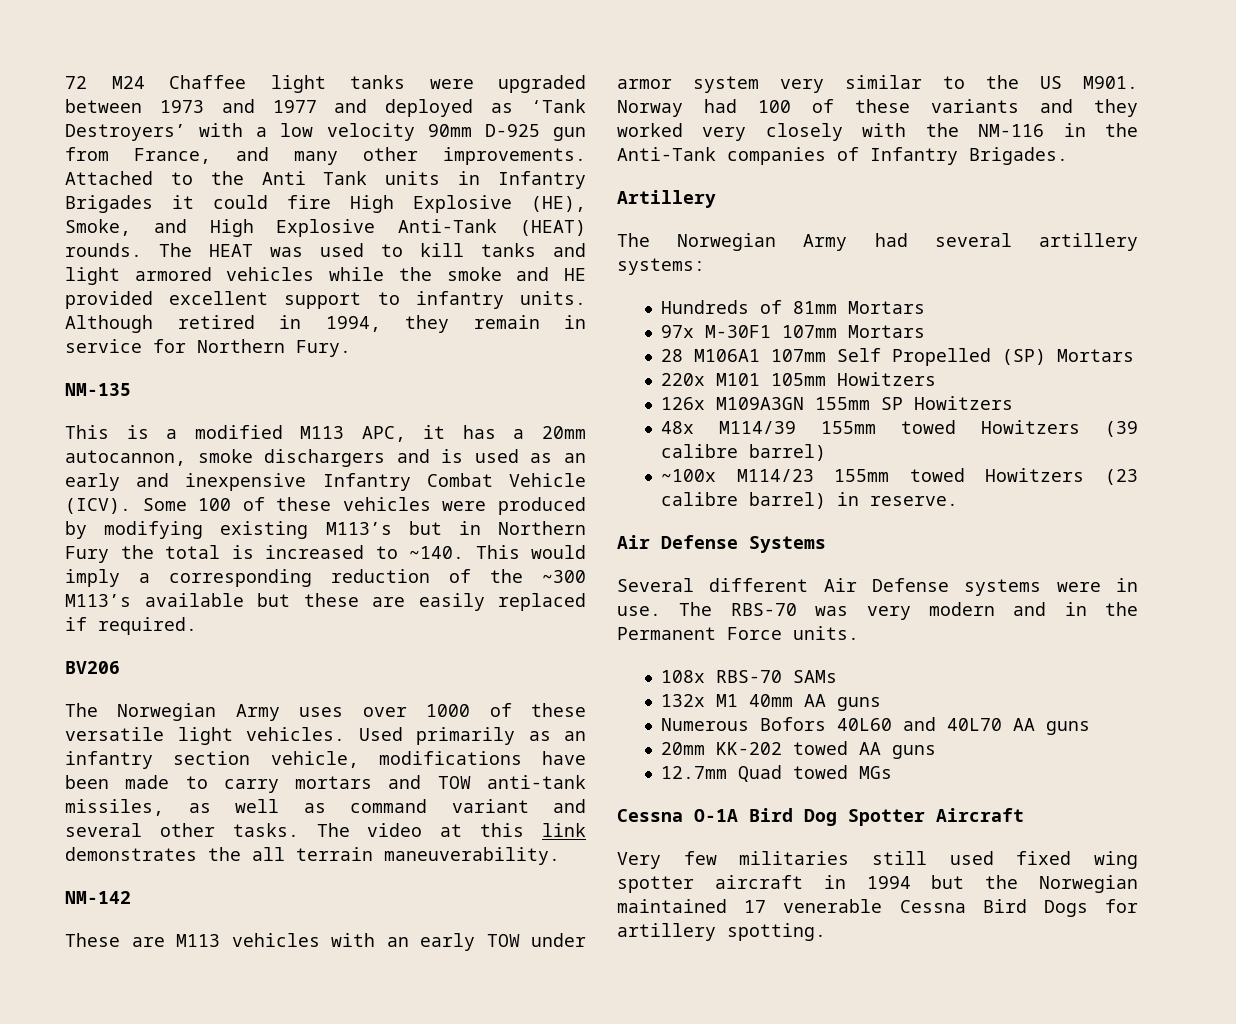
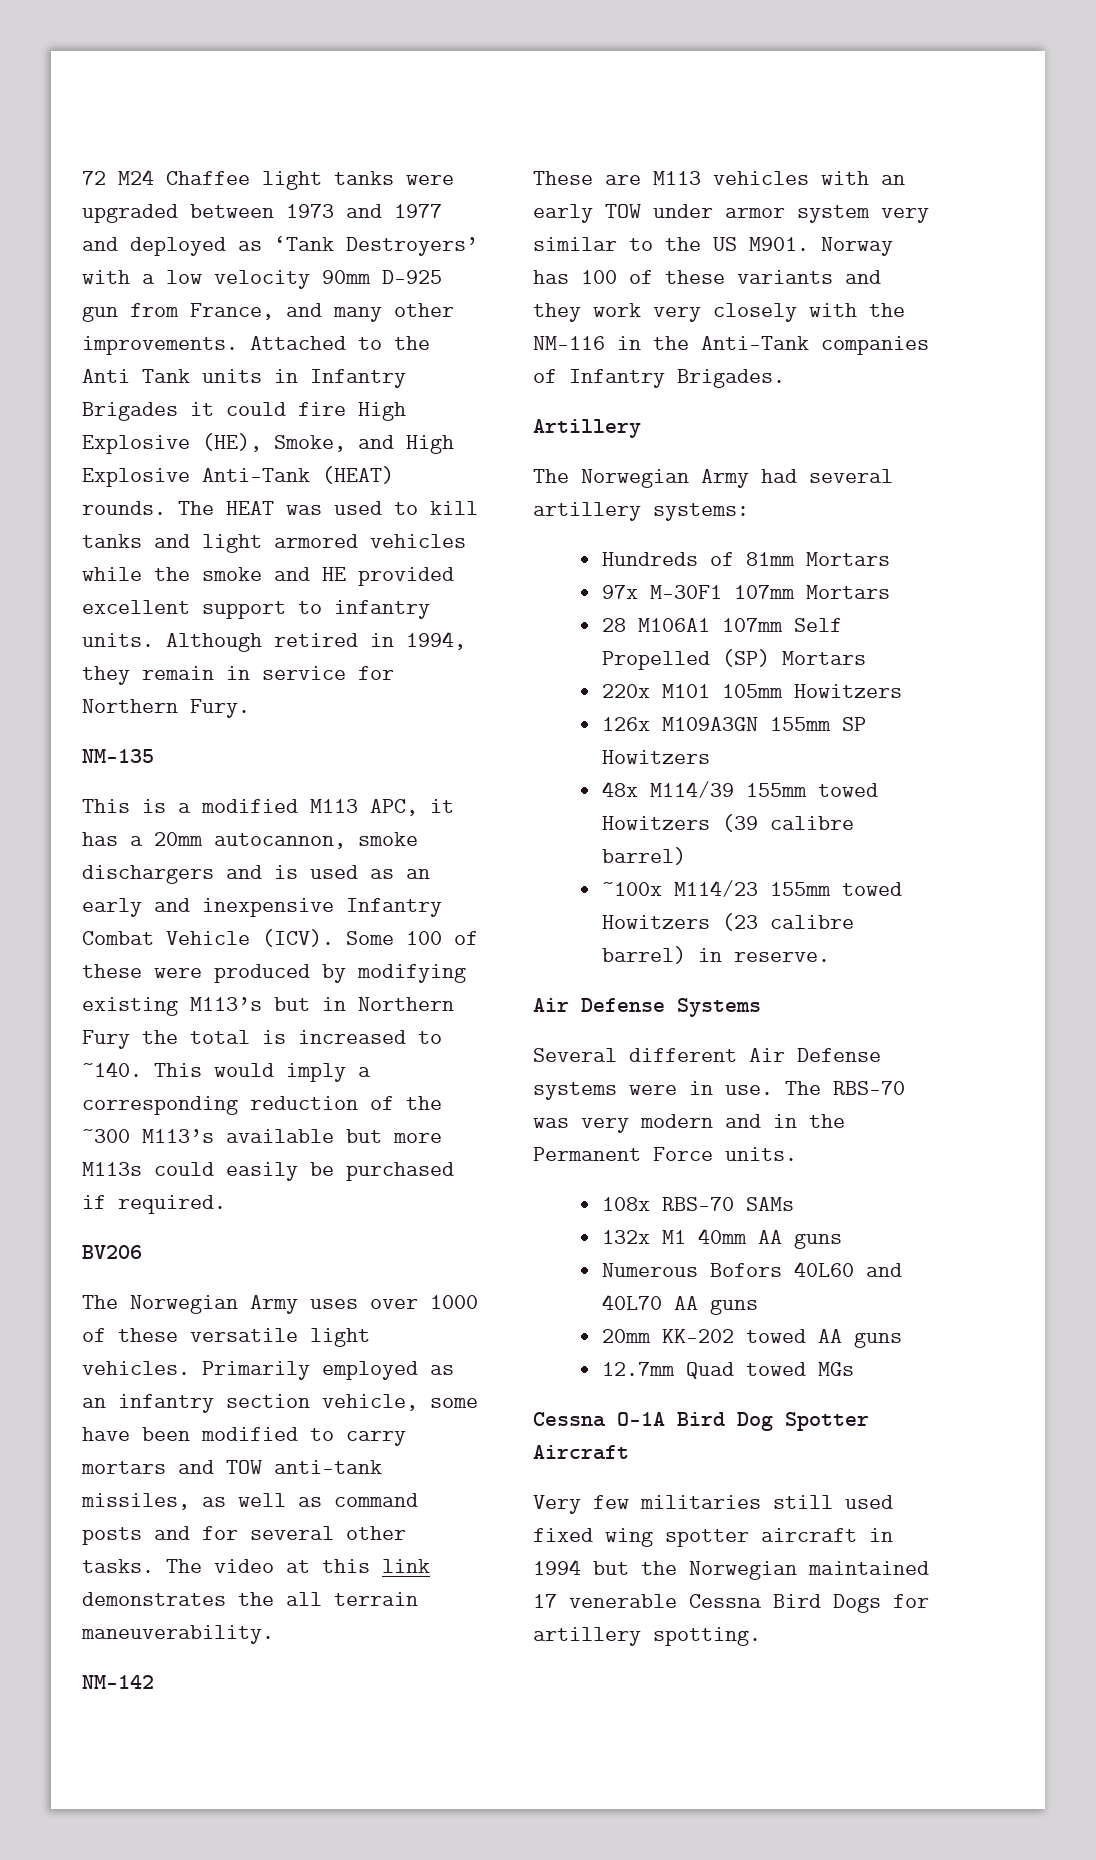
[342,497,431,511] vehicles -> (142, 971) none
[303,593,586,611] these are easily replaced -> [393,1133,442,1143] [82,1162,454,1181] more M113s could easily be purchased
[358,727,515,745] Used primarily -> [202,1361,418,1380] Primarily employed
[378,751,522,765] modifications -> [430,1398,478,1408] some
[125,775,170,789] made -> [201,1427,298,1441] modified
[451,799,586,813] variant and -> [82,1526,238,1545] posts and for
[704,99,737,113] had -> [533,270,569,284] has
[617,123,683,137] worked -> [593,303,641,317] work

